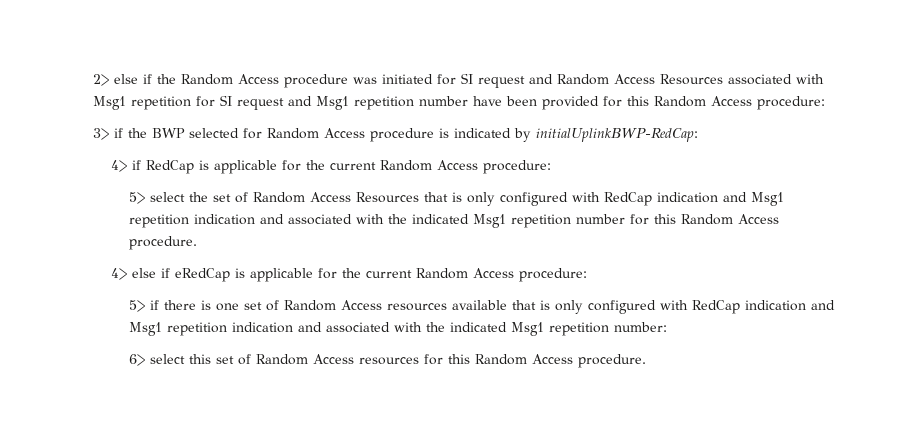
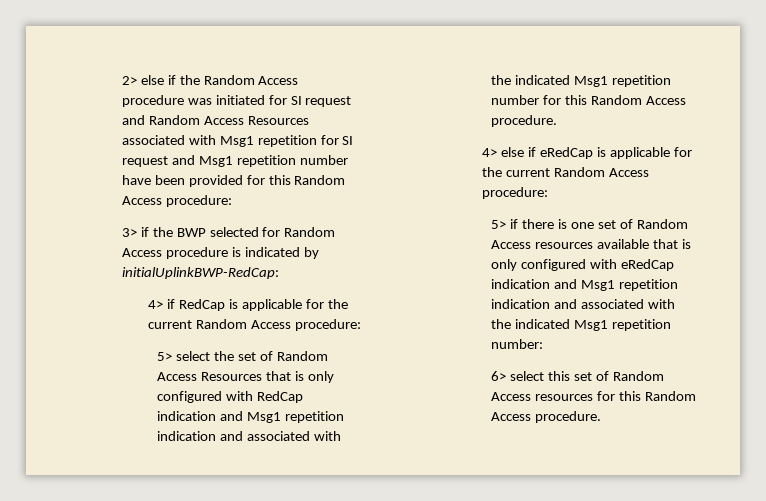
[692,300,741,314] RedCap -> [620,259,674,271] eRedCap

